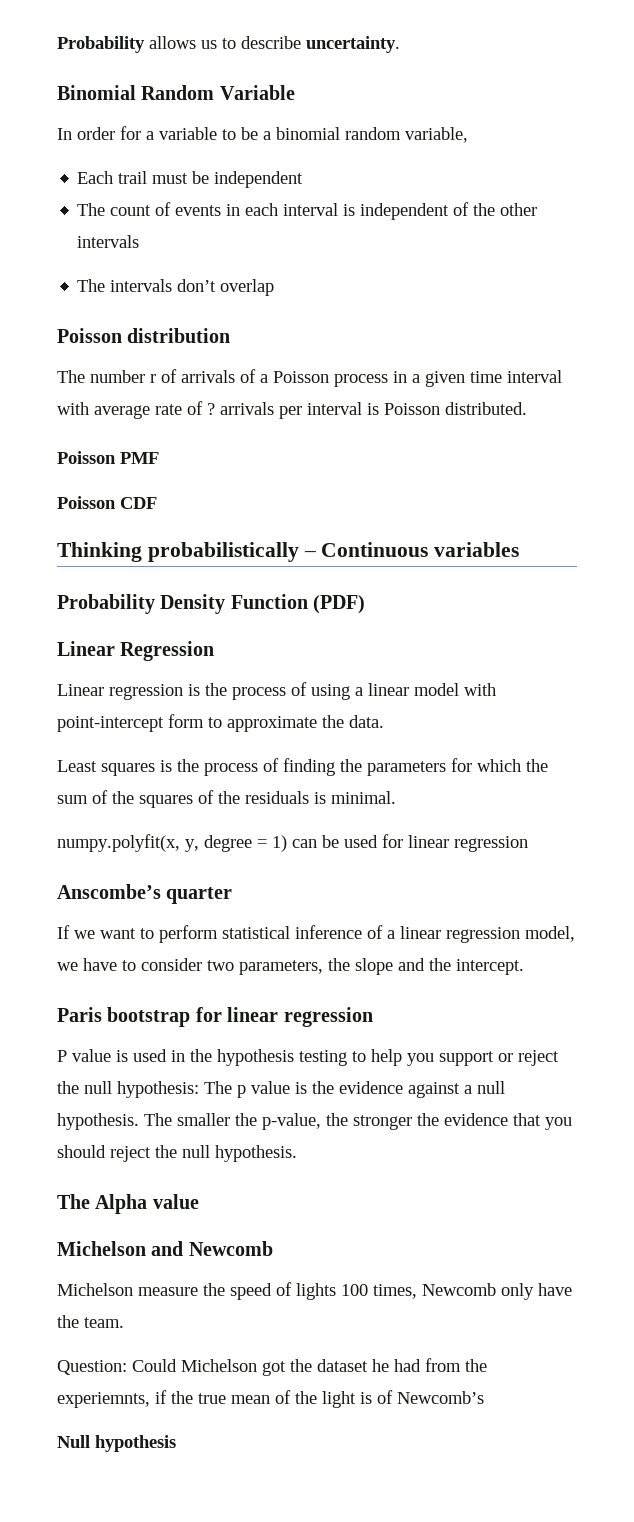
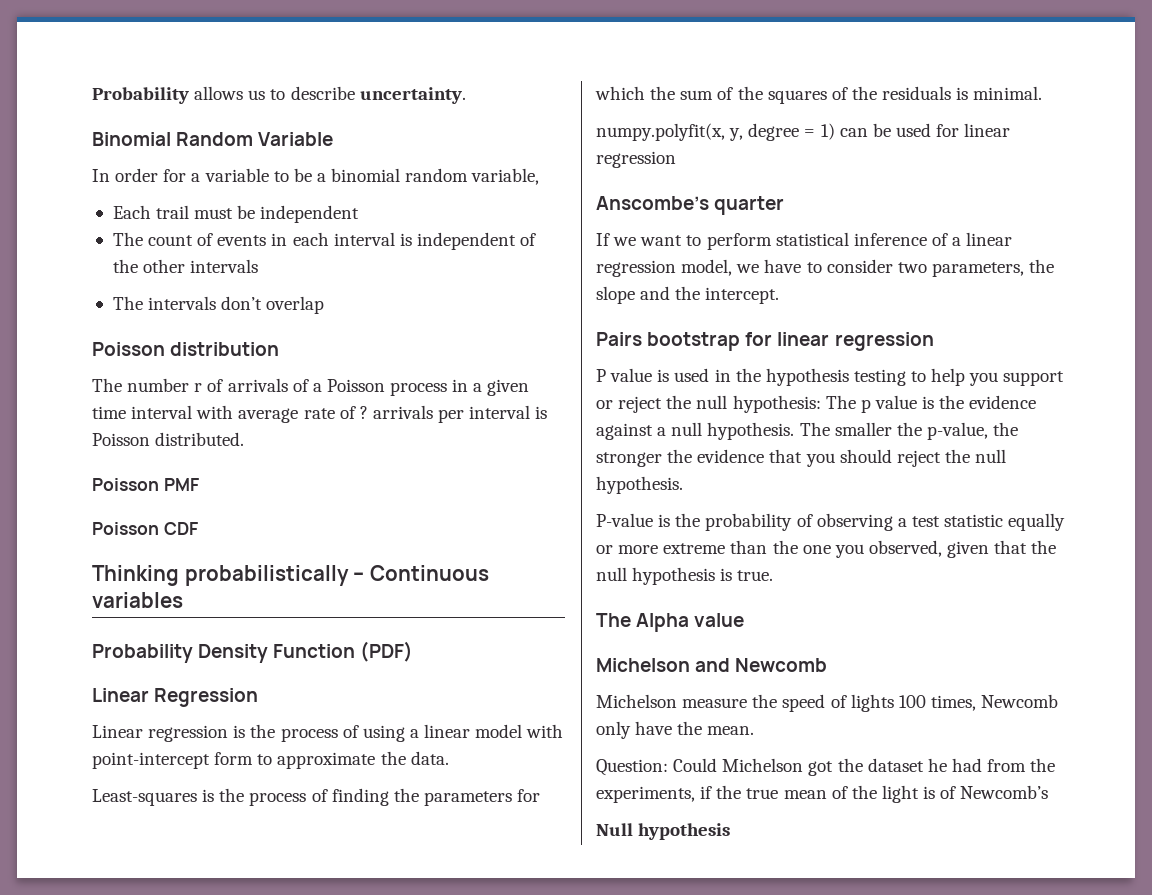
[57,760,155,776] Least squares -> [92,789,197,806] Least-squares
[57,1007,102,1022] Paris -> [596,332,642,346] Pairs
(297, 1153) none -> [596,513,1066,531] [596,540,1057,558] [596,567,774,585] // P-value is the probability of observing a test statistic equally or more extreme than the one you observed, given that the null hypothesis is true.
[84,1317,124,1328] team. -> [707,726,755,735] mean.
[57,1392,150,1408] experiemnts, -> [596,786,695,803] experiments,

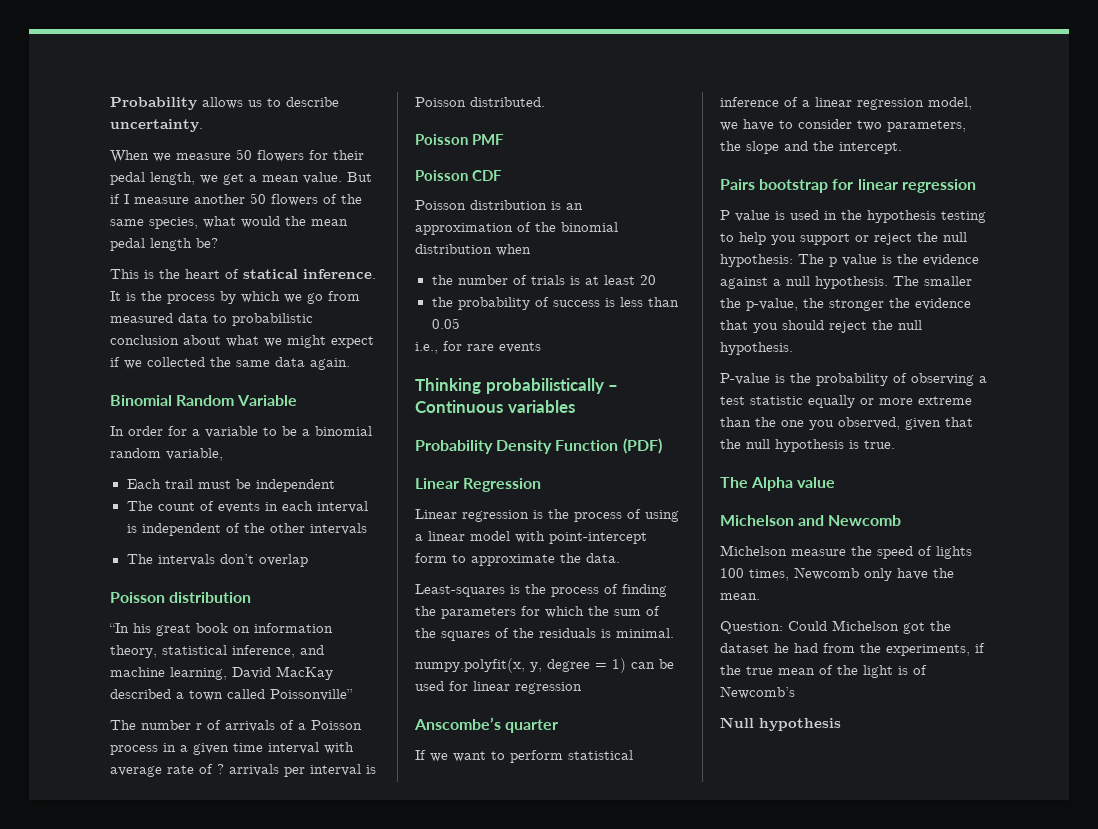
(466, 95) none -> [110,149,364,163] [110,172,372,185] [110,193,362,206] [110,216,348,229] [110,238,218,251] [110,269,376,279] [110,291,360,304] [110,313,313,326] [110,335,374,348] [110,357,350,370] // When we measure 50 flowers for their pedal length, we get a mean value. But if I measure another 50 flowers of the same species, what would the mean pedal length be? // This is the heart of statical inference. It is the process by which we go from measured data to probabilistic conclusion about what we might expect if we collected the same data again.
(280, 349) none -> [109,623,333,636] [110,645,324,658] [110,666,333,680] [110,689,353,701] // “In his great book on information theory, statistical inference, and machine learning, David MacKay described a town called Poissonville”
(198, 528) none -> [415,200,583,210] [415,222,618,235] [415,244,531,256] [431,275,656,285] [431,297,679,310] [431,318,460,329] [415,341,541,354] // Poisson distribution is an approximation of the binomial distribution when // the number of trials is at least 20 // the probability of success is less than 0.05 // i.e., for rare events

